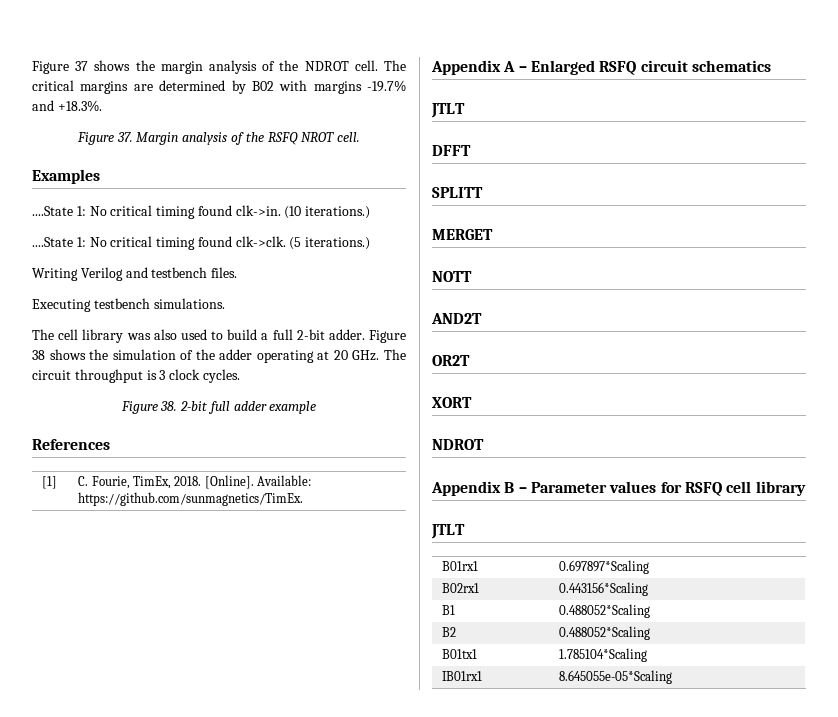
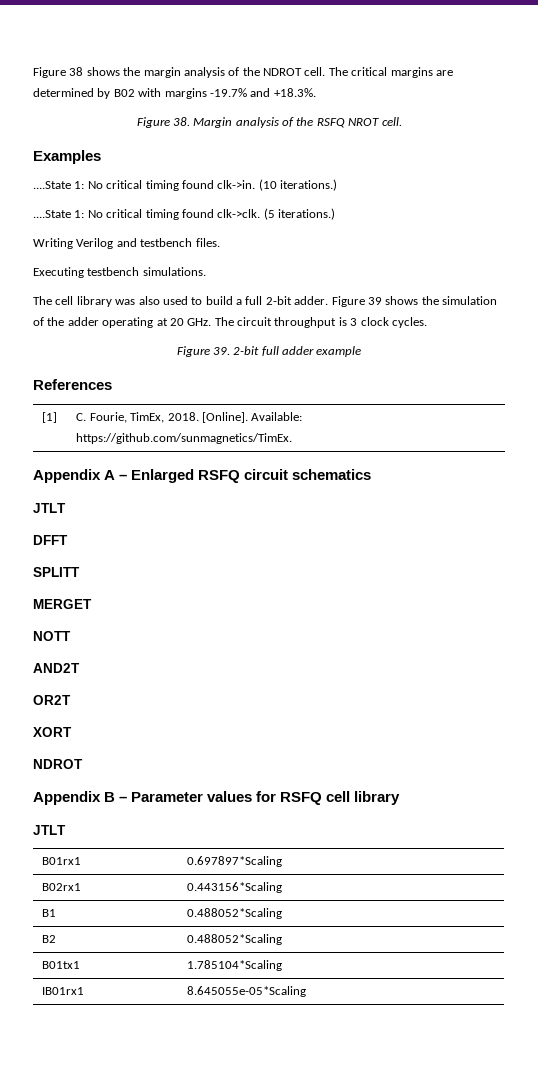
[32,61,89,74] Figure 37 -> [33,67,84,78] Figure 38
[116,132,133,142] 37. -> [172,117,190,126] 38.
[32,350,45,360] 38 -> [367,297,382,305] 39
[160,401,178,411] 38. -> [212,347,230,355] 39.

